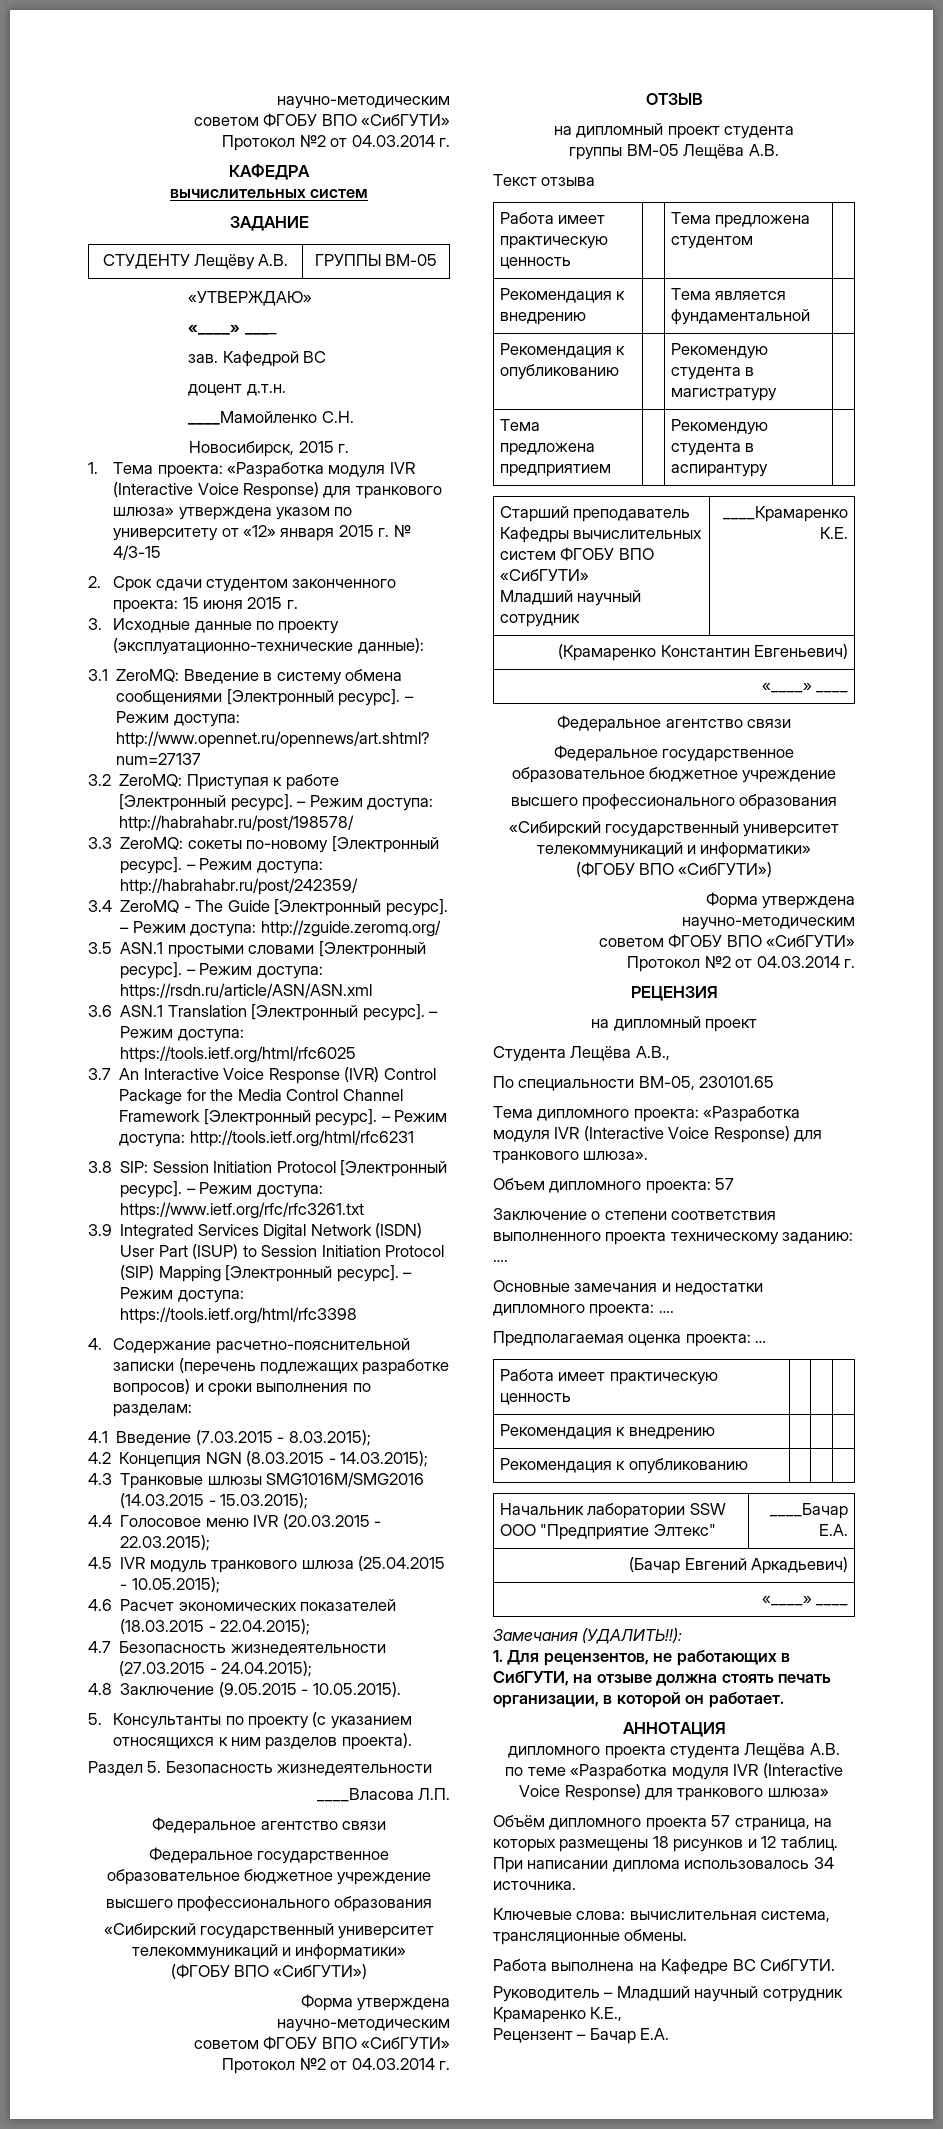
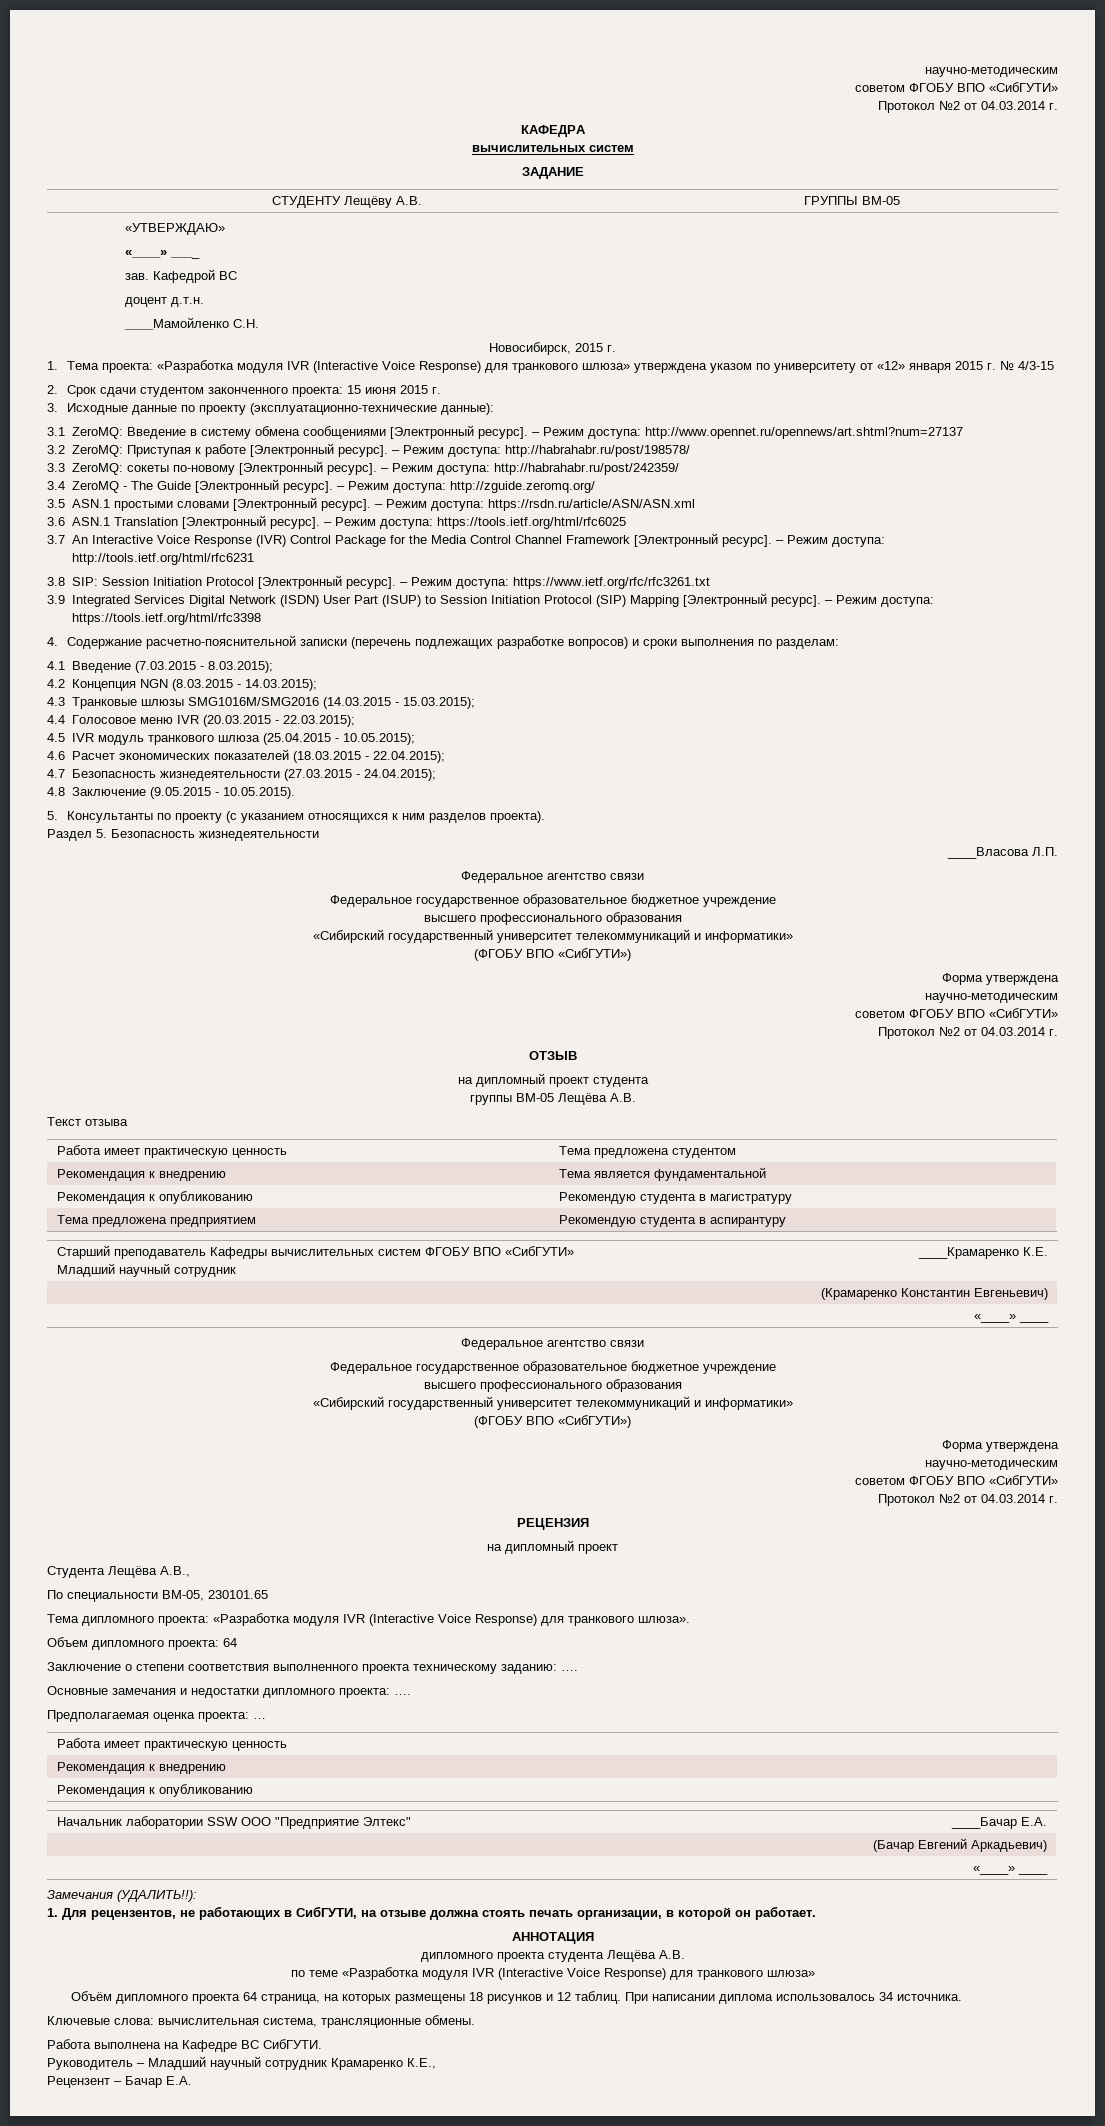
[715,1178,735,1190] 57 -> [223,1638,237,1647] 64
[711,1815,731,1827] 57 -> [243,1992,258,2001] 64

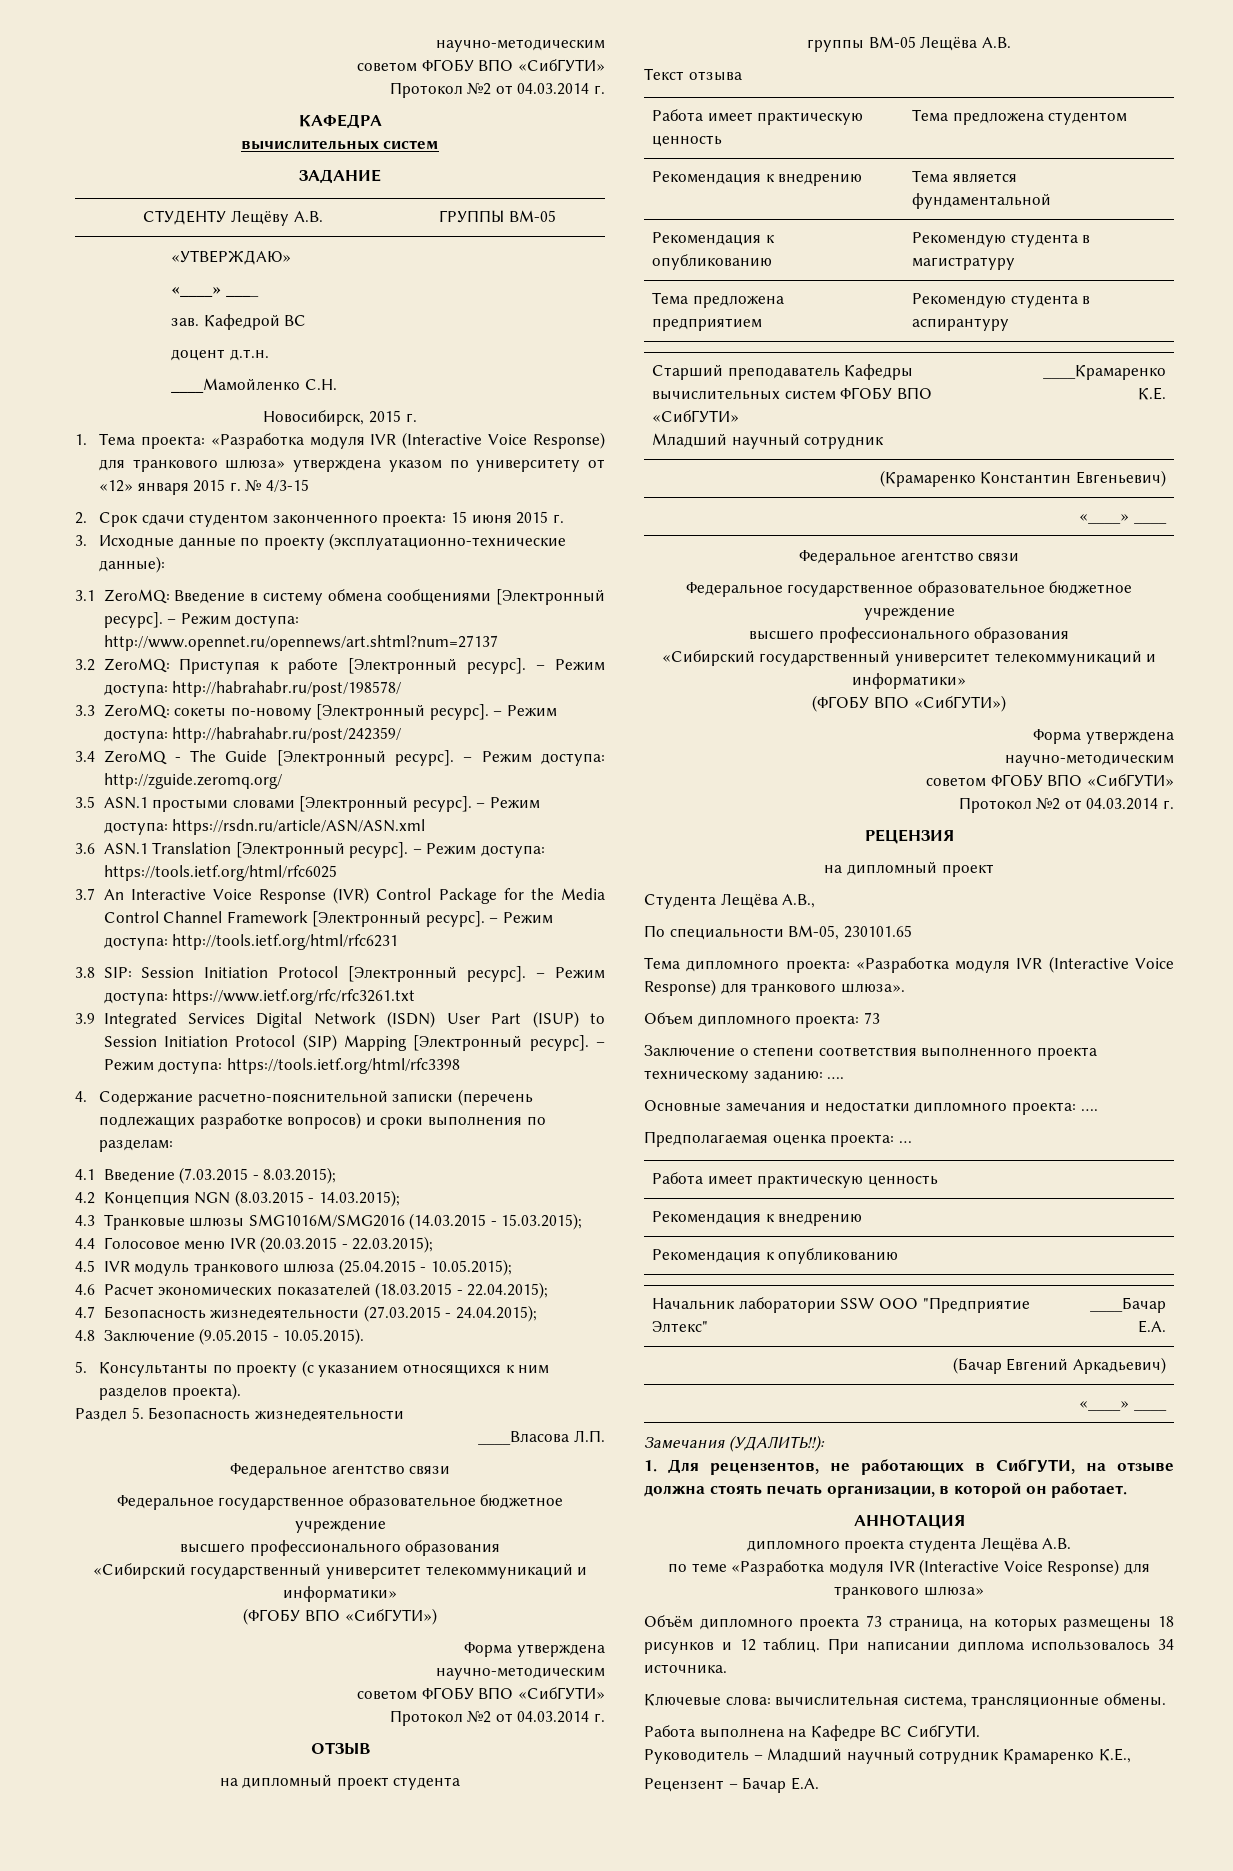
[223,1638,237,1647] 64 -> [863,1012,880,1024] 73
[243,1992,258,2001] 64 -> [865,1615,882,1627] 73

